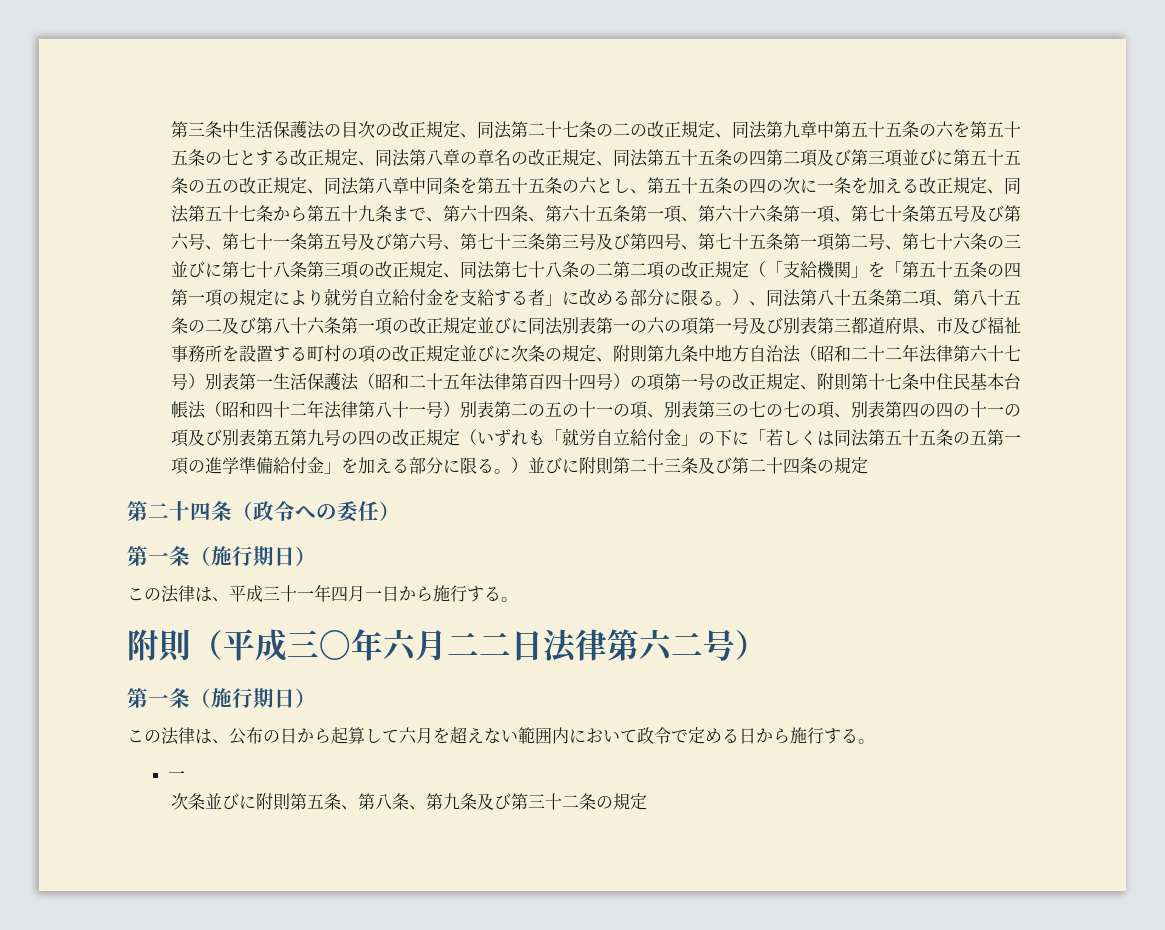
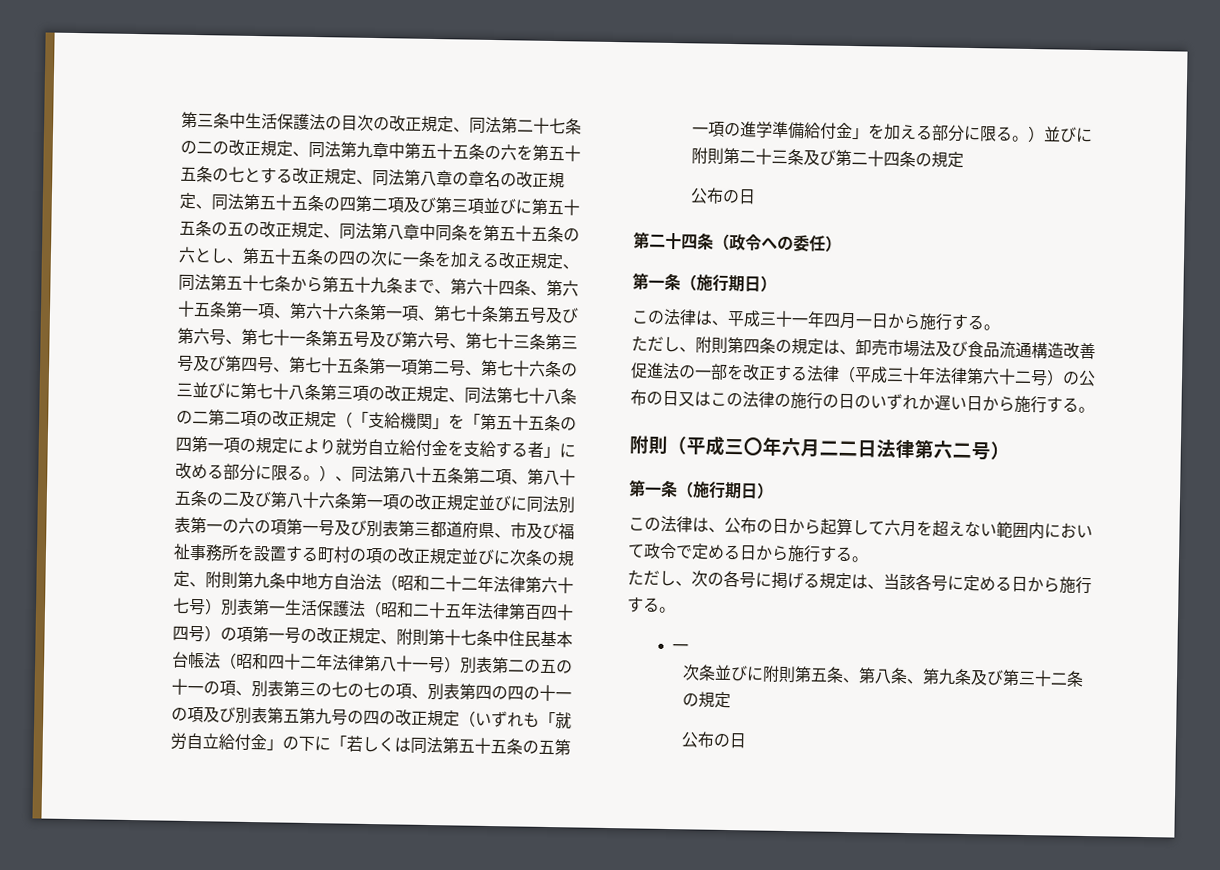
(869, 465) none -> [690,187,757,205] // 公布の日
(518, 599) none -> [631,335,1096,360] [630,362,1096,387] [630,389,1095,414] // ただし、附則第四条の規定は、卸売市場法及び食品流通構造改善促進法の一部を改正する法律（平成三十年法律第六十二号）の公布の日又はこの法律の施行の日のいずれか遅い日から施行する。
(875, 741) none -> [627,569,1092,595] [627,596,676,614] // ただし、次の各号に掲げる規定は、当該各号に定める日から施行する。
(648, 801) none -> [681,731,748,749] // 公布の日

